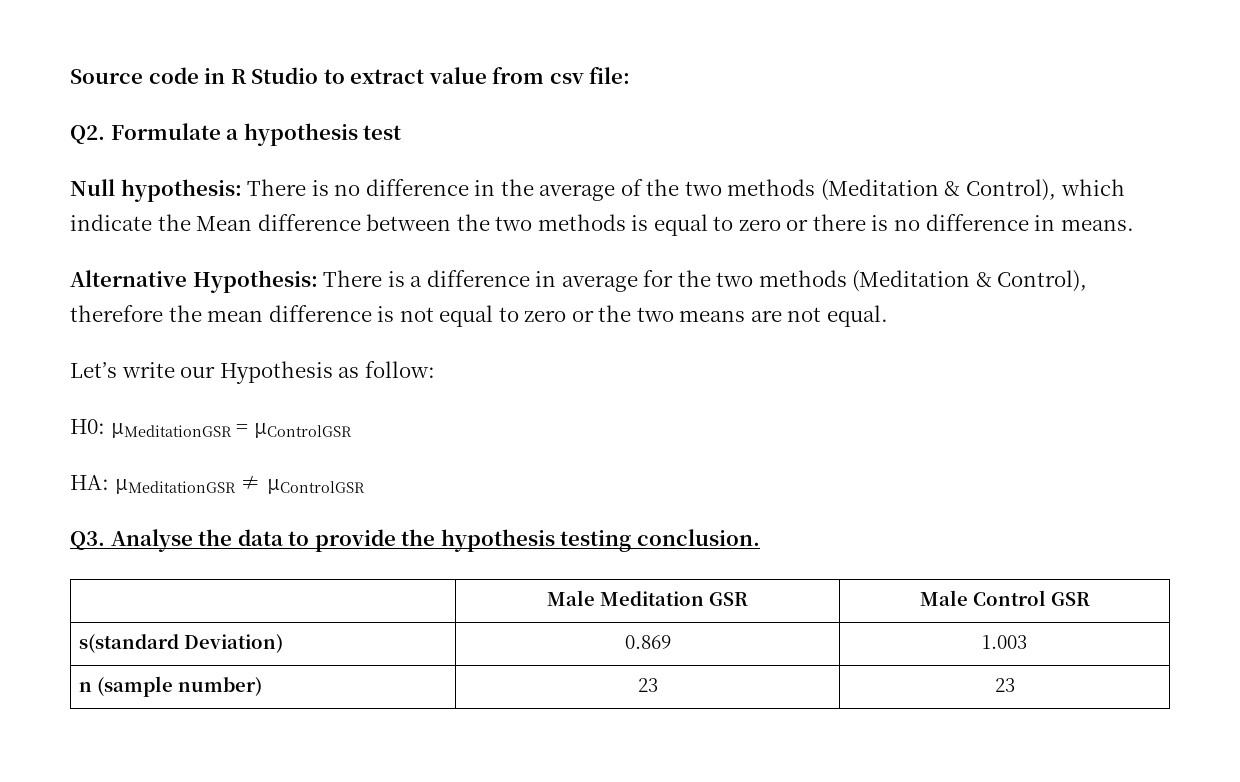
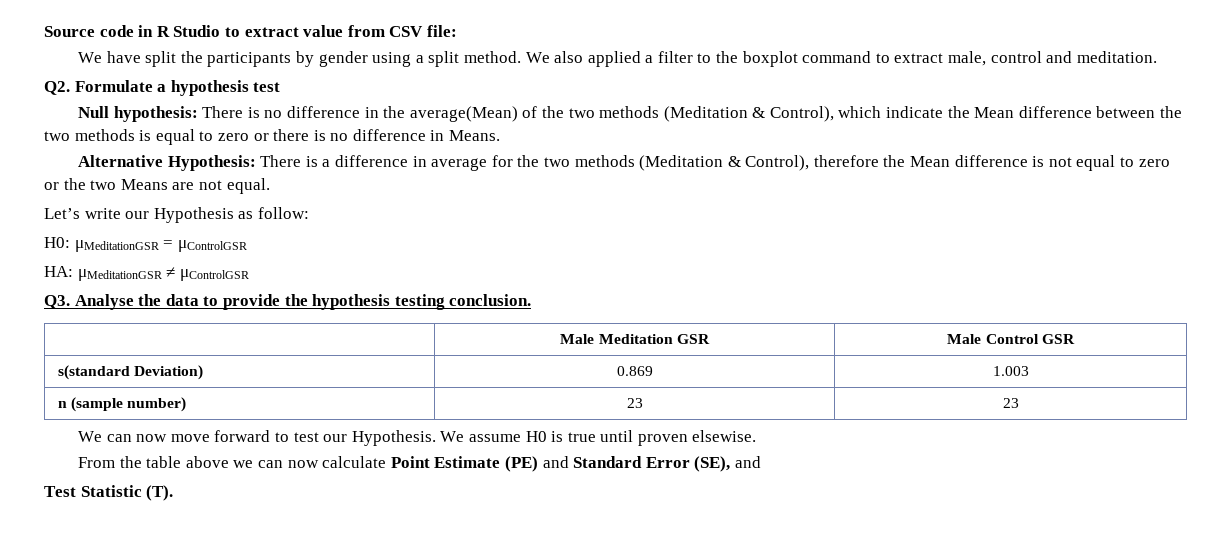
[549,73,584,84] csv -> [389,26,424,37] CSV
(631, 75) none -> [78,51,1157,67] // We have split the participants by gender using a split method. We also applied a filter to the boxplot command to extract male, control and meditation.
[539,184,616,201] average -> [409,106,518,122] average(Mean)
[1060,219,1134,231] means. -> [449,130,501,141] Means.
[207,310,264,322] mean -> [910,156,951,167] Mean
[679,310,746,322] means -> [120,179,168,190] Means
(1015, 685) none -> [78,430,757,446] [78,456,761,472] [44,485,174,501] // We can now move forward to test our Hypothesis. We assume H0 is true until proven elsewise. // From the table above we can now calculate Point Estimate (PE) and Standard Error (SE), and // Test Statistic (T).

